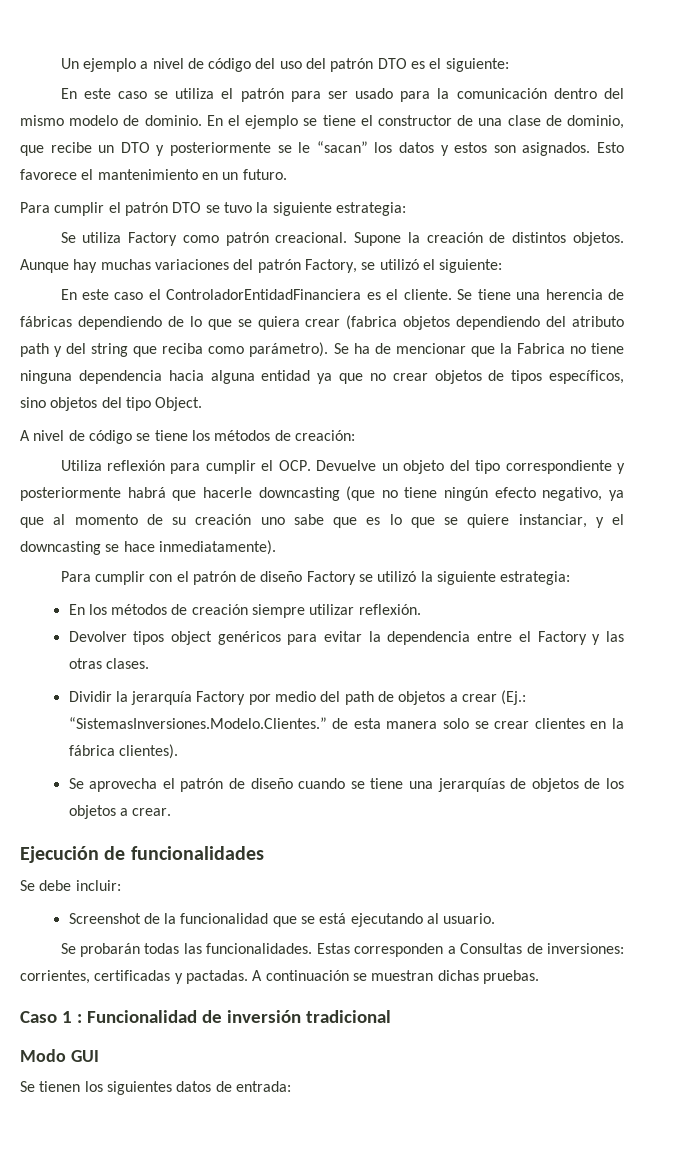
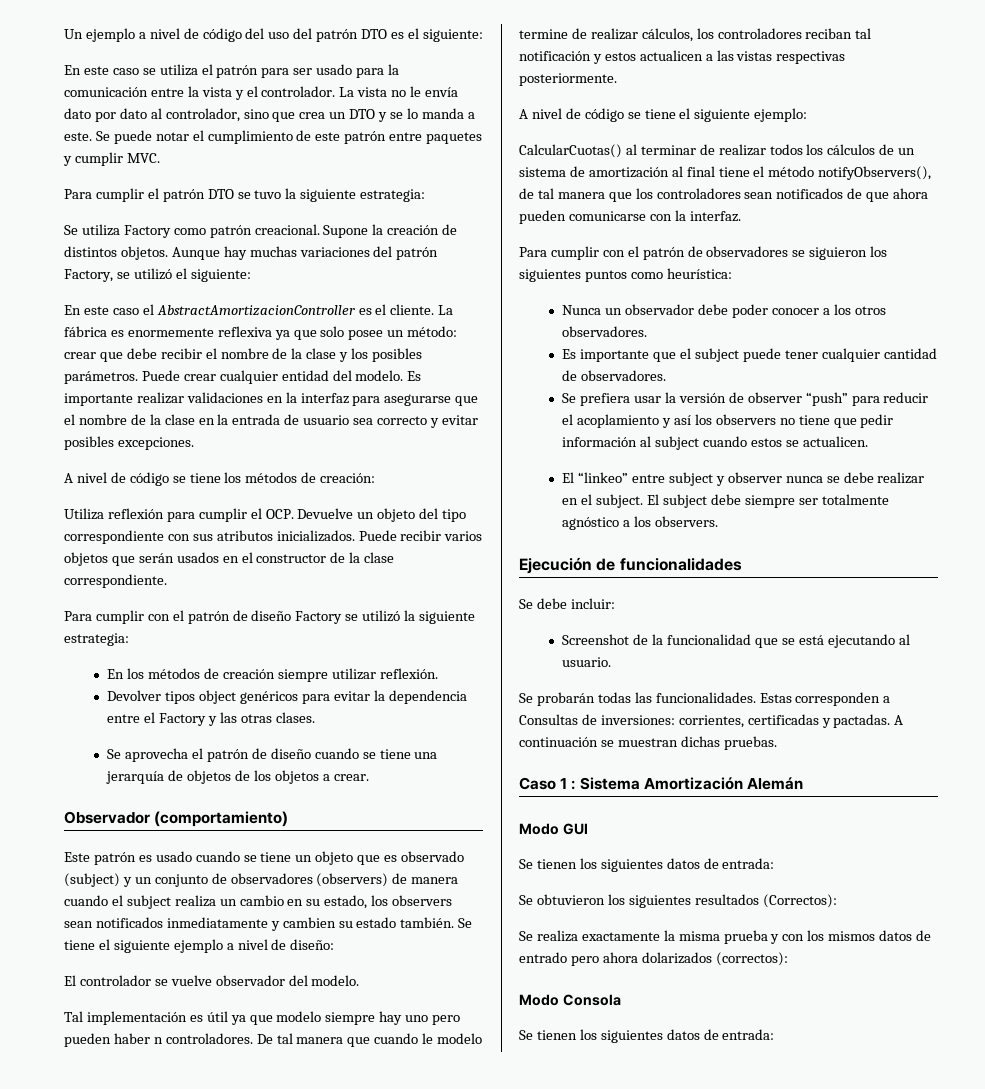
[553,88,624,99] [20,115,624,129] [20,141,625,156] [20,169,287,180] dentro del mismo modelo de dominio. En el ejemplo se tiene el constructor de una clase de dominio, que recibe un DTO y posteriormente se le “sacan” los datos y estos son asignados. Esto favorece el mantenimiento en un futuro. -> [150,86,459,100] [64,108,475,122] [64,130,483,144] [63,152,160,166] entre la vista y el controlador. La vista no le envía dato por dato al controlador, sino que crea un DTO y se lo manda a este. Se puede notar el cumplimiento de este patrón entre paquetes y cumplir MVC.
[166,289,362,300] ControladorEntidadFinanciera -> [156,305,355,316] AbstractAmortizacionController
[457,289,624,300] [20,315,624,330] [20,342,624,357] [20,370,624,384] [20,397,203,411] Se tiene una herencia de fábricas dependiendo de lo que se quiera crear (fabrica objetos dependiendo del atributo path y del string que reciba como parámetro). Se ha de mencionar que la Fabrica no tiene ninguna dependencia hacia alguna entidad ya que no crear objetos de tipos específicos, sino objetos del tipo Object. -> [438,305,454,315] [64,326,458,340] [64,348,423,362] [64,370,422,384] [64,392,479,406] [64,414,478,428] [64,436,194,450] La fábrica es enormemente reflexiva ya que solo posee un método: crear que debe recibir el nombre de la clase y los posibles parámetros. Puede crear cualquier entidad del modelo. Es importante realizar validaciones en la interfaz para asegurarse que el nombre de la clase en la entrada de usuario sea correcto y evitar posibles excepciones.
[616,463,625,474] [20,486,624,501] [20,514,624,528] [20,540,276,555] y posteriormente habrá que hacerle downcasting (que no tiene ningún efecto negativo, ya que al momento de su creación uno sabe que es lo que se quiere instanciar, y el downcasting se hace inmediatamente). -> [167,530,483,542] [64,552,395,566] [64,574,167,588] con sus atributos inicializados. Puede recibir varios objetos que serán usados en el constructor de la clase correspondiente.
[68,690,527,705] [68,717,625,729] [68,744,178,759] // Dividir la jerarquía Factory por medio del path de objetos a crear (Ej.: “SistemasInversiones.Modelo.Clientes.” de esta manera solo se crear clientes en la fábrica clientes). -> (315, 717) none
[437,778,505,792] jerarquías -> [106,771,165,784] jerarquía
(172, 812) none -> [64,811,289,827] [64,851,465,865] [64,873,459,887] [64,895,453,909] [64,917,473,931] [64,939,335,953] [64,975,360,986] [64,1011,461,1025] [64,1033,483,1047] [519,28,872,42] [519,50,846,64] [519,73,617,86] [519,108,808,122] [519,144,916,158] [519,166,932,180] [519,188,929,202] [519,210,741,224] [519,246,888,260] [519,268,732,282] [562,304,886,318] [562,326,648,337] [562,348,937,362] [562,370,667,381] [562,392,929,406] [562,414,894,428] [562,436,868,450] [562,472,925,486] [562,494,889,508] [562,516,718,530] // Observador (comportamiento) // Este patrón es usado cuando se tiene un objeto que es observado (subject) y un conjunto de observadores (observers) de manera cuando el subject realiza un cambio en su estado, los observers sean notificados inmediatamente y cambien su estado también. Se tiene el siguiente ejemplo a nivel de diseño: // El controlador se vuelve observador del modelo. // Tal implementación es útil ya que modelo siempre hay uno pero pueden haber n controladores. De tal manera que cuando le modelo termine de realizar cálculos, los controladores reciban tal notificación y estos actualicen a las vistas respectivas posteriormente. // A nivel de código se tiene el siguiente ejemplo: // CalcularCuotas() al terminar de realizar todos los cálculos de un sistema de amortización al final tiene el método notifyObservers(), de tal manera que los controladores sean notificados de que ahora pueden comunicarse con la interfaz. // Para cumplir con el patrón de observadores se siguieron los siguientes puntos como heurística: // Nunca un observador debe poder conocer a los otros observadores. // Es importante que el subject puede tener cualquier cantidad de observadores. // Se prefiera usar la versión de observer “push” para reducir el acoplamiento y así los observers no tiene que pedir información al subject cuando estos se actualicen. // El “linkeo” entre subject y observer nunca se debe realizar en el subject. El subject debe siempre ser totalmente agnóstico a los observers.
[86,1010,391,1023] Funcionalidad de inversión tradicional -> [579,777,803,790] Sistema Amortización Alemán
(291, 1086) none -> [519,894,837,908] [519,930,932,944] [519,952,788,966] [519,994,621,1006] [519,1029,775,1043] // Se obtuvieron los siguientes resultados (Correctos): // Se realiza exactamente la misma prueba y con los mismos datos de entrado pero ahora dolarizados (correctos): // Modo Consola // Se tienen los siguientes datos de entrada:

